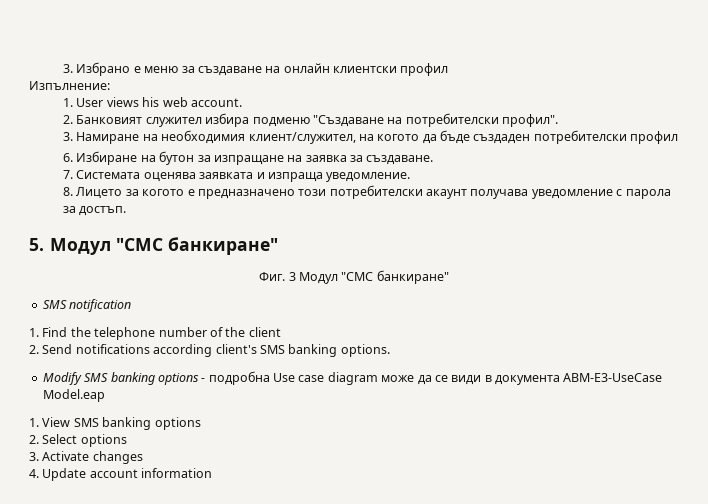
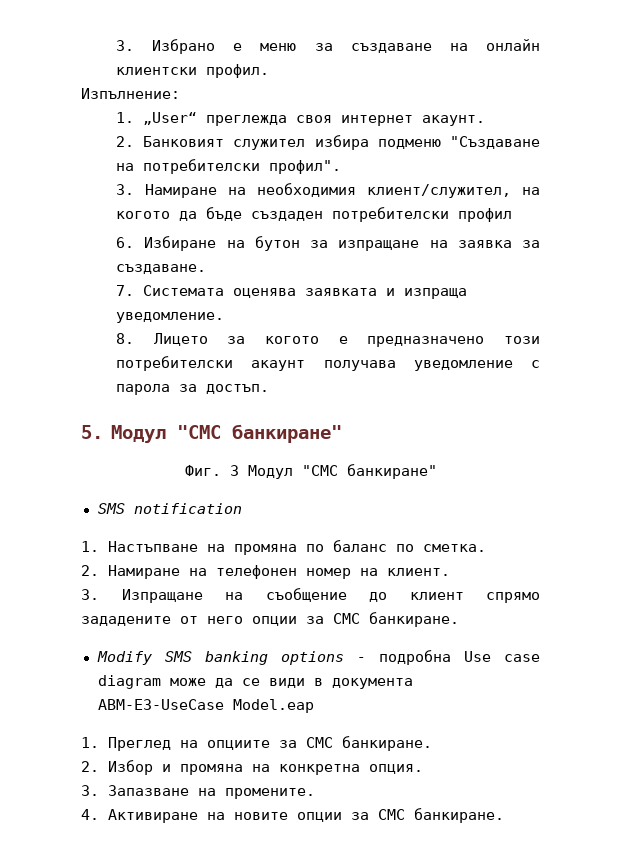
[400,63,449,76] профил -> [206,64,270,78] профил.
[76,97,242,107] User views his web account. -> [143,112,486,126] „User“ преглежда своя интернет акаунт.
[42,327,281,340] [29,344,390,357] Find the telephone number of the client // 2. Send notifications according client's SMS banking options. -> [108,540,486,555] [81,565,450,579] [81,588,540,603] [81,612,459,627] Настъпване на промяна по баланс по сметка. // 2. Намиране на телефонен номер на клиент. // 3. Изпращане на съобщение до клиент спрямо зададените от него опции за СМС банкиране.
[42,417,201,430] [29,434,127,447] [29,451,143,464] [29,468,213,481] View SMS banking options // 2. Select options // 3. Activate changes // 4. Update account information -> [108,736,432,751] [81,760,423,775] [81,785,315,799] [81,808,504,823] Преглед на опциите за СМС банкиране. // 2. Избор и промяна на конкретна опция. // 3. Запазване на промените. // 4. Активиране на новите опции за СМС банкиране.

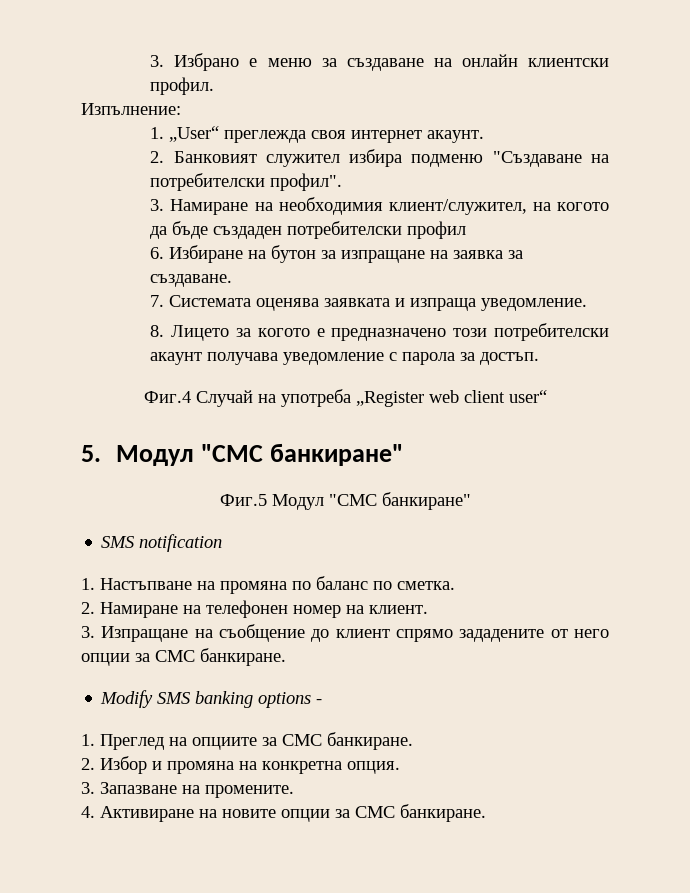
(270, 389) none -> [143,389,547,407] // Фиг.4 Случай на употреба „Register web client user“
[184,465,239,476] Фиг. 3 -> [219,494,267,506] Фиг.5
[378,650,540,665] [97,675,413,689] [97,699,314,713] подробна Use case diagram може да се види в документа ABM-E3-UseCase Model.eap -> (323, 701) none

